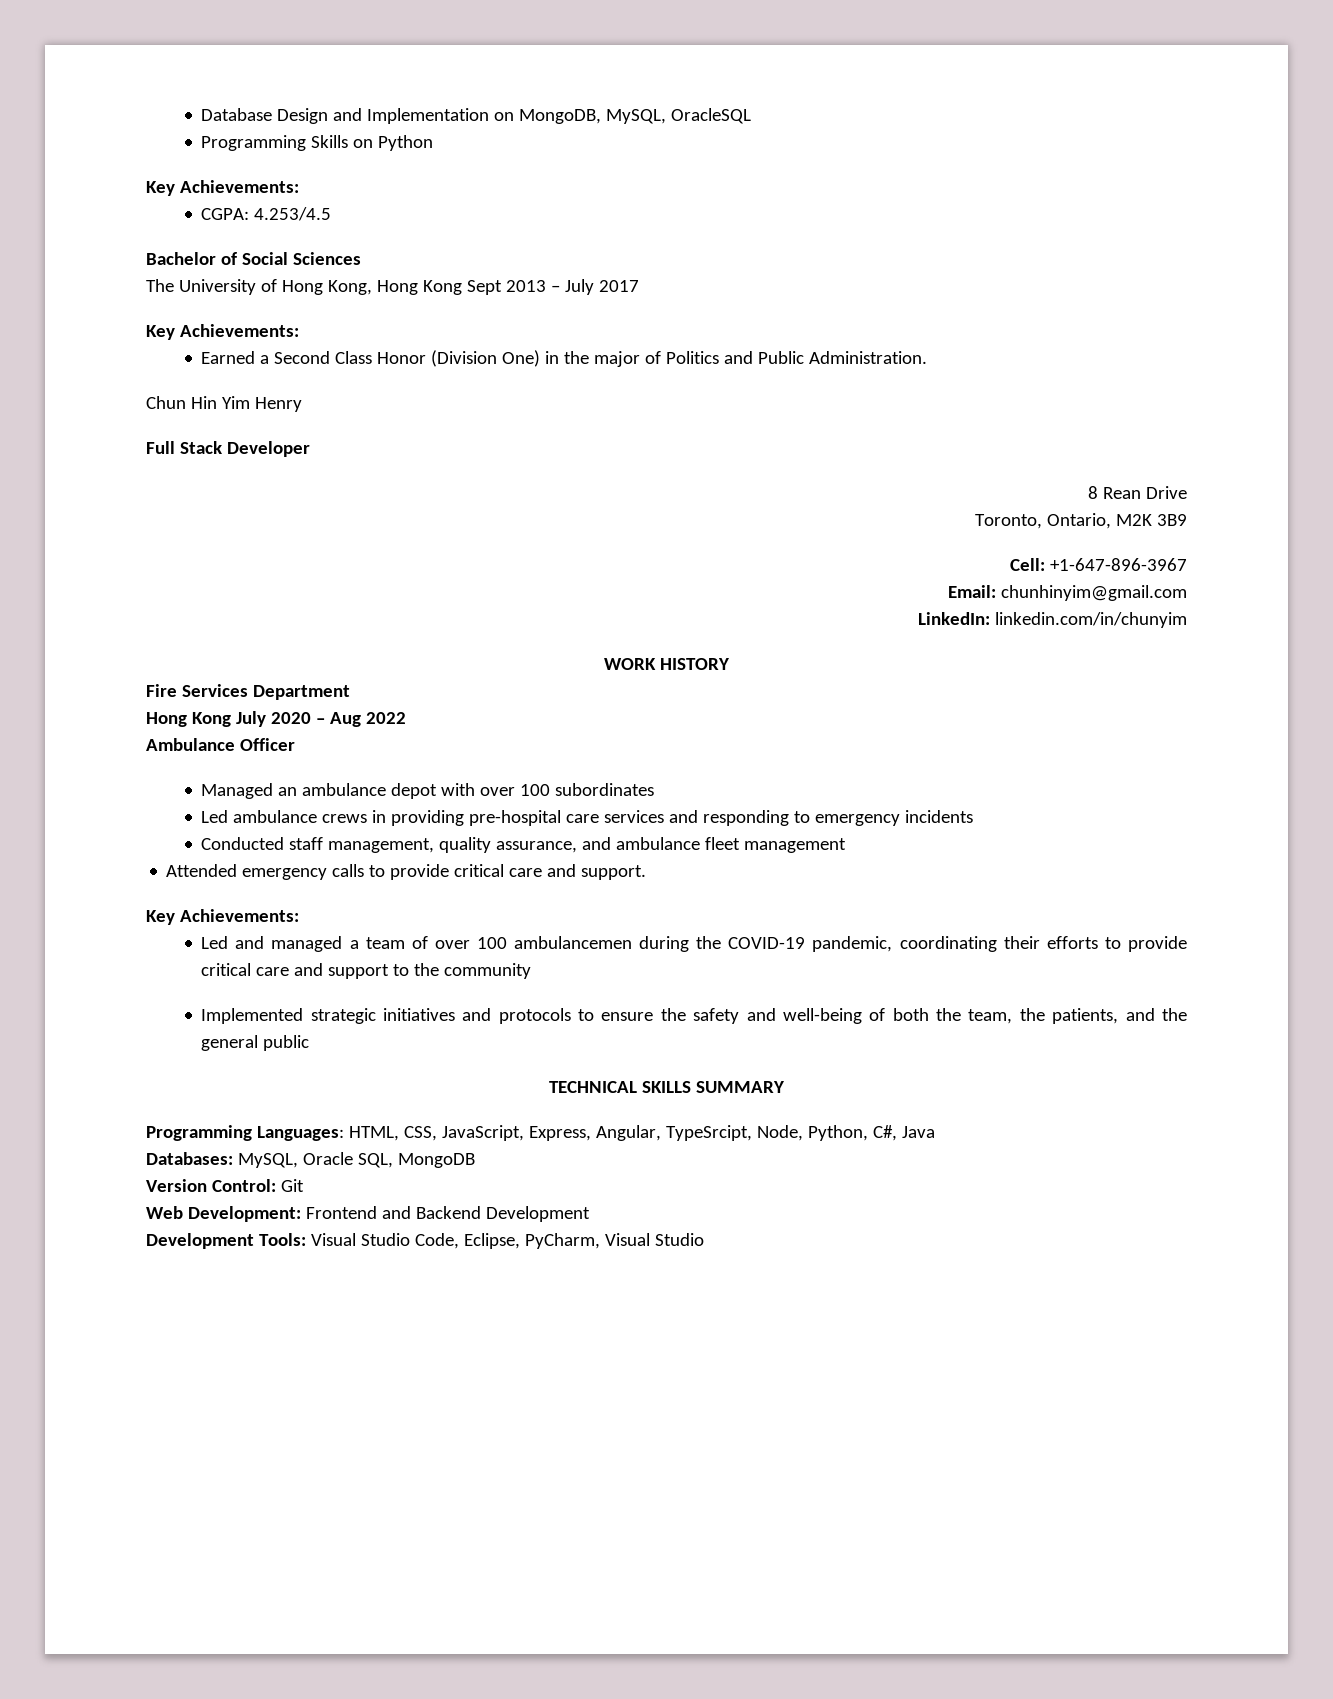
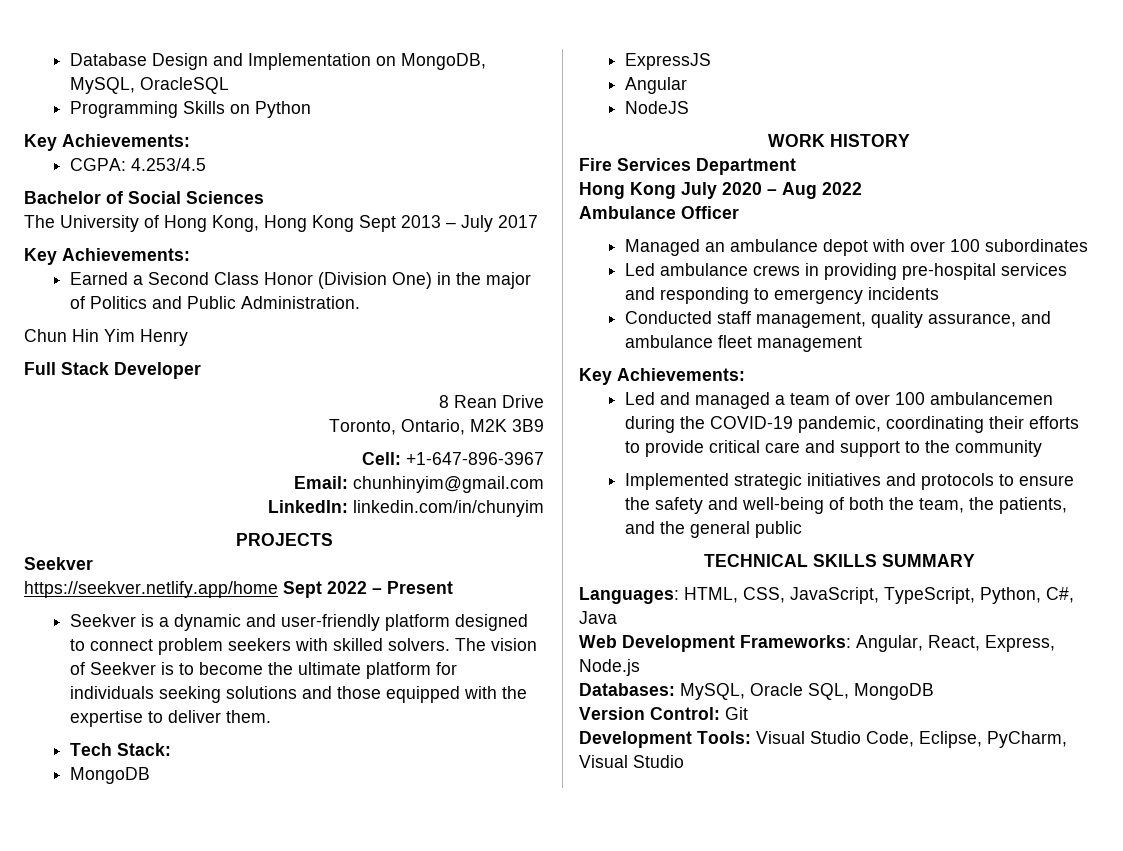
(1187, 620) none -> [235,533,333,546] [24,557,93,570] [24,581,453,598] [70,614,529,631] [70,638,538,655] [70,662,458,679] [70,686,528,703] [70,710,272,727] [70,743,172,756] [70,767,151,784] [625,53,712,70] [625,77,688,94] [625,101,690,114] // PROJECTS // Seekver // https://seekver.netlify.app/home Sept 2022 – Present // Seekver is a dynamic and user-friendly platform designed to connect problem seekers with skilled solvers. The vision of Seekver is to become the ultimate platform for individuals seeking solutions and those equipped with the expertise to deliver them. // Tech Stack: // MongoDB // ExpressJS // Angular // NodeJS
[566,814,600,823] care -> (997, 271) none
[166,864,647,880] // Attended emergency calls to provide critical care and support. -> (863, 344) none
[146,1125,252,1141] Programming -> (975, 560) none
[528,1125,803,1141] Express, Angular, TypeSrcipt, Node, -> [884,587,975,604] TypeScript,
(935, 1132) none -> [579,635,1055,652] [579,659,640,676] // Web Development Frameworks: Angular, React, Express, Node.js
[146,1206,590,1222] // Web Development: Frontend and Backend Development -> (748, 713) none

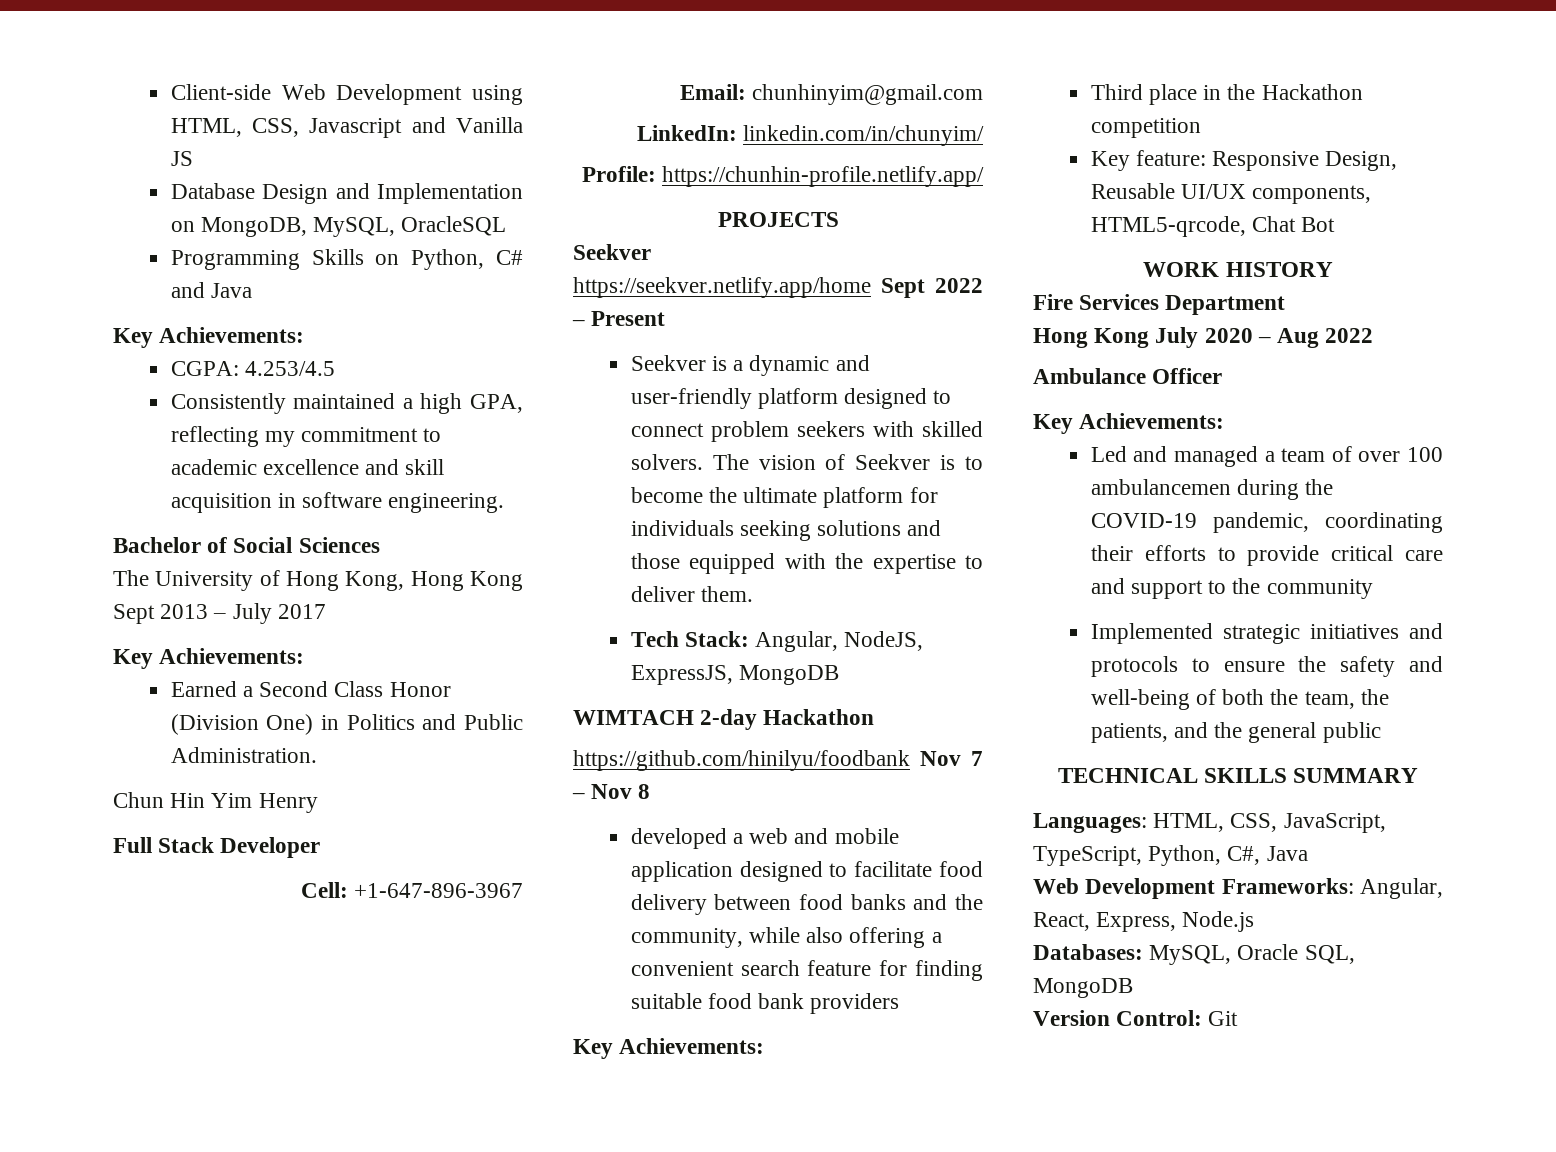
(70, 59) none -> [170,84,523,105] [170,117,523,138] [170,151,193,166] Client-side Web Development using HTML, CSS, Javascript and Vanilla JS //
[255,101,312,118] Python -> [411,249,523,270] [170,282,253,298] Python, C# and Java
(207, 164) none -> [170,393,523,414] [170,426,442,447] [170,459,445,475] [170,492,505,513] // Consistently maintained a high GPA, reflecting my commitment to academic excellence and skill acquisition in software engineering.
[456,272,532,289] [70,296,86,309] the major of -> (340, 722) none
[439,395,544,408] [329,419,544,435] // 8 Rean Drive // Toronto, Ontario, M2K 3B9 -> (321, 847) none
[353,500,544,517] linkedin.com/in/chunyim -> [743,125,984,146] [581,166,984,187] linkedin.com/in/chunyim/ // Profile: https://chunhin-profile.netlify.app/
[70,767,151,784] [625,53,712,70] [625,77,688,94] [625,101,690,114] // MongoDB // ExpressJS // Angular // NodeJS -> [755,631,924,652] [630,665,840,685] [573,709,875,730] [573,750,983,771] [572,784,651,799] [630,828,899,849] [630,861,983,882] [630,894,983,915] [630,927,942,948] [630,960,983,981] [630,993,900,1014] [573,1038,765,1059] [1090,84,1363,105] [1090,118,1201,138] [1090,150,1398,171] [1090,183,1372,204] [1090,216,1336,237] Angular, NodeJS, ExpressJS, MongoDB // WIMTACH 2-day Hackathon // https://github.com/hinilyu/foodbank Nov 7 – Nov 8 // developed a web and mobile application designed to facilitate food delivery between food banks and the community, while also offering a convenient search feature for finding suitable food bank providers // Key Achievements: // Third place in the Hackathon competition // Key feature: Responsive Design, Reusable UI/UX components, HTML5-qrcode, Chat Bot
[625,239,1089,256] [625,263,1068,280] [625,287,940,304] [625,311,1052,328] [625,335,863,352] // Managed an ambulance depot with over 100 subordinates // Led ambulance crews in providing pre-hospital services and responding to emergency incidents // Conducted staff management, quality assurance, and ambulance fleet management -> (1223, 376) none
[579,731,1067,748] [579,755,684,768] // Development Tools: Visual Studio Code, Eclipse, PyCharm, Visual Studio -> (1239, 1018) none

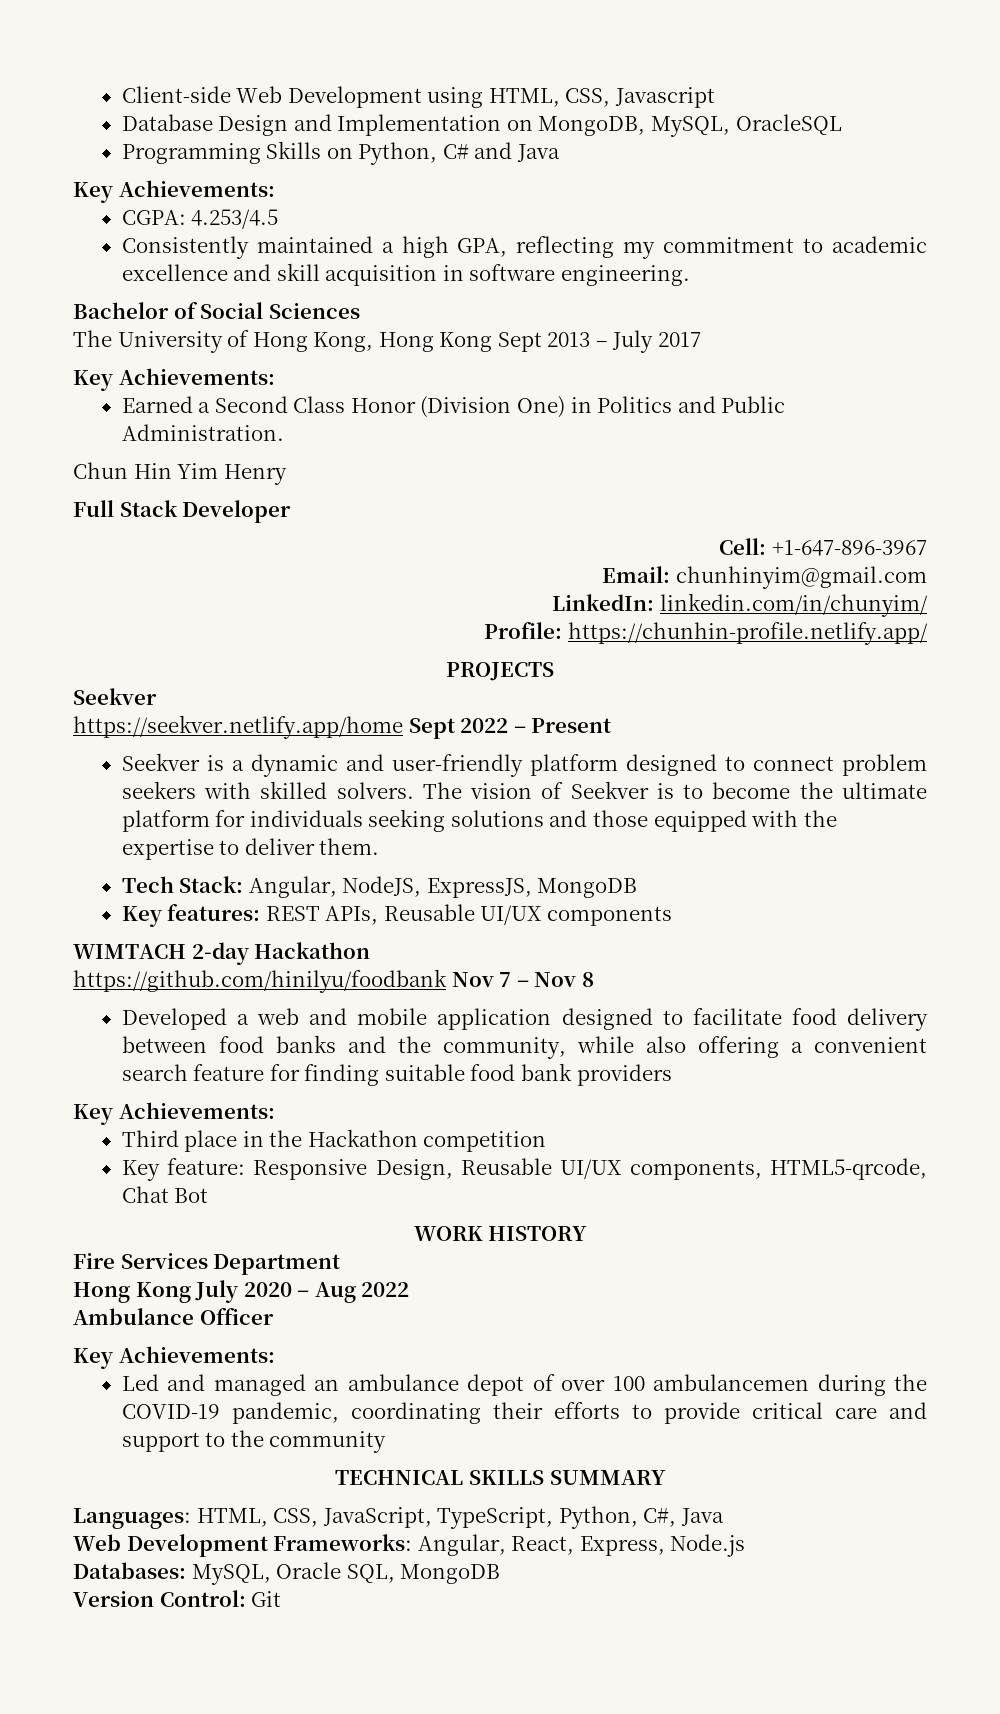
[411,117,523,133] [170,151,193,166] and Vanilla JS -> (716, 97) none
(840, 675) none -> [121,904,673,927] // Key features: REST APIs, Reusable UI/UX components
[630,828,727,849] developed -> [121,1008,227,1030] Developed
[1264,448,1326,462] a team -> [314,1374,525,1396] an ambulance depot
[1090,623,1443,644] [1090,656,1443,677] [1090,689,1389,710] [1090,722,1381,743] // Implemented strategic initiatives and protocols to ensure the safety and well-being of both the team, the patients, and the general public -> (387, 1442) none

